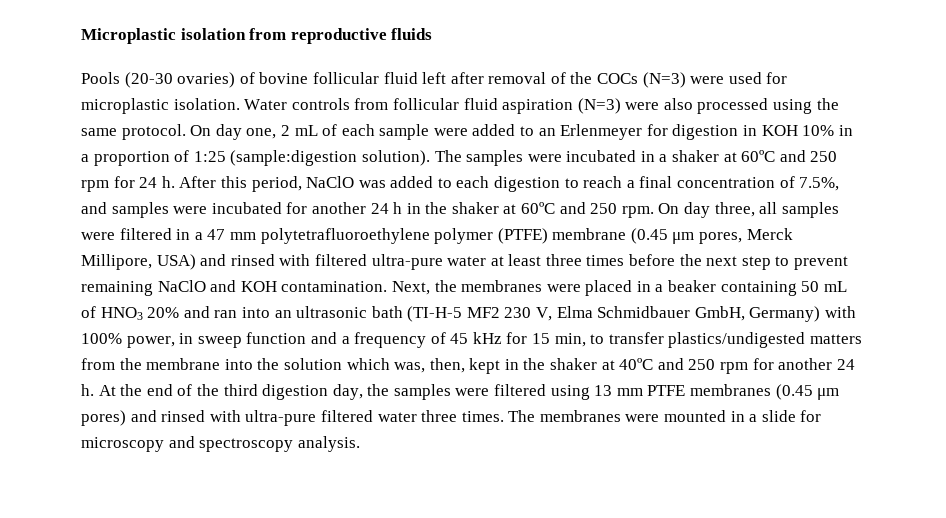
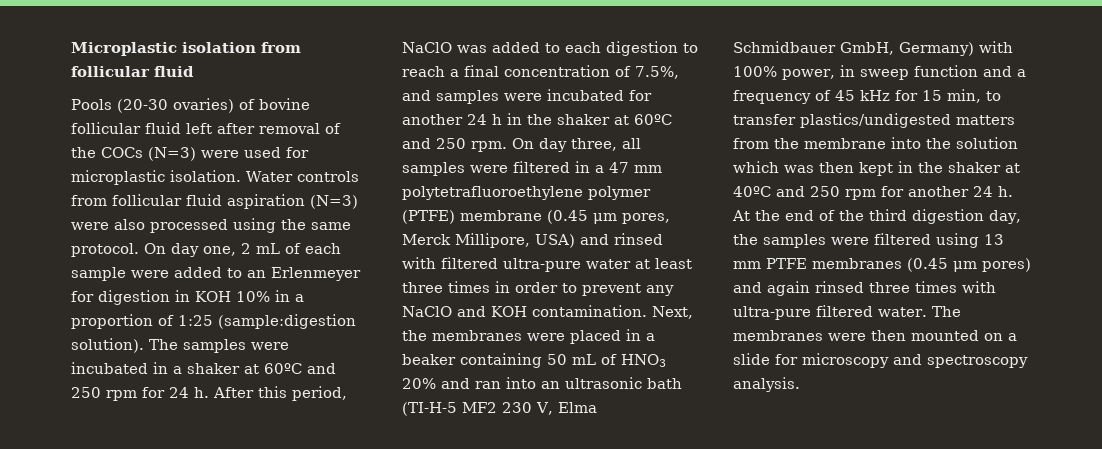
[290,28,433,44] reproductive fluids -> [71,66,194,77] follicular fluid
[629,254,771,270] before the next step -> [495,281,558,293] in order
[81,281,153,296] remaining -> [646,285,674,296] any
[394,358,465,373] was, then, -> [784,162,854,173] was then
[161,410,745,426] rinsed with ultra-pure filtered water three times. The membranes were mounted in -> [767,281,996,296] [733,305,961,320] [733,330,1003,341] again rinsed three times with ultra-pure filtered water. The membranes were then mounted on

